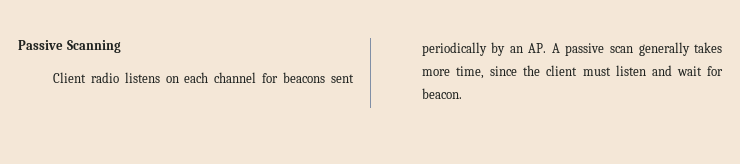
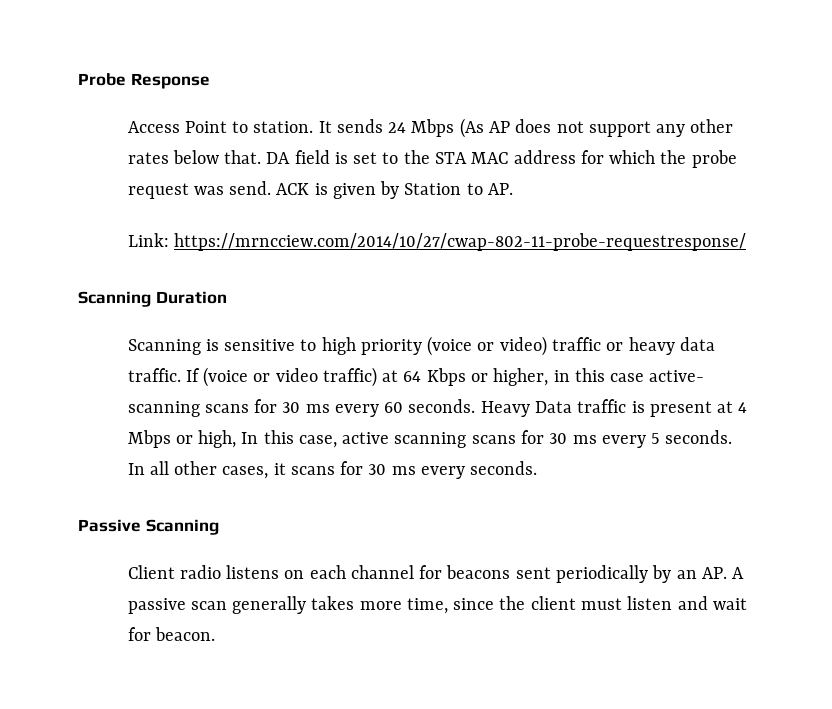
(18, 45) none -> [78,73,210,89] [127,118,734,138] [127,150,737,168] [127,181,514,199] [127,233,746,251] [78,291,227,307] [127,336,715,356] [127,367,705,387] [127,399,748,417] [127,430,733,448] [127,461,538,479] Probe Response // Access Point to station. It sends 24 Mbps (As AP does not support any other rates below that. DA field is set to the STA MAC address for which the probe request was send. ACK is given by Station to AP. // Link: https://mrncciew.com/2014/10/27/cwap-802-11-probe-requestresponse/ // Scanning Duration // Scanning is sensitive to high priority (voice or video) traffic or heavy data traffic. If (voice or video traffic) at 64 Kbps or higher, in this case active- scanning scans for 30 ms every 60 seconds. Heavy Data traffic is present at 4 Mbps or high, In this case, active scanning scans for 30 ms every 5 seconds. In all other cases, it scans for 30 ms every seconds. //

